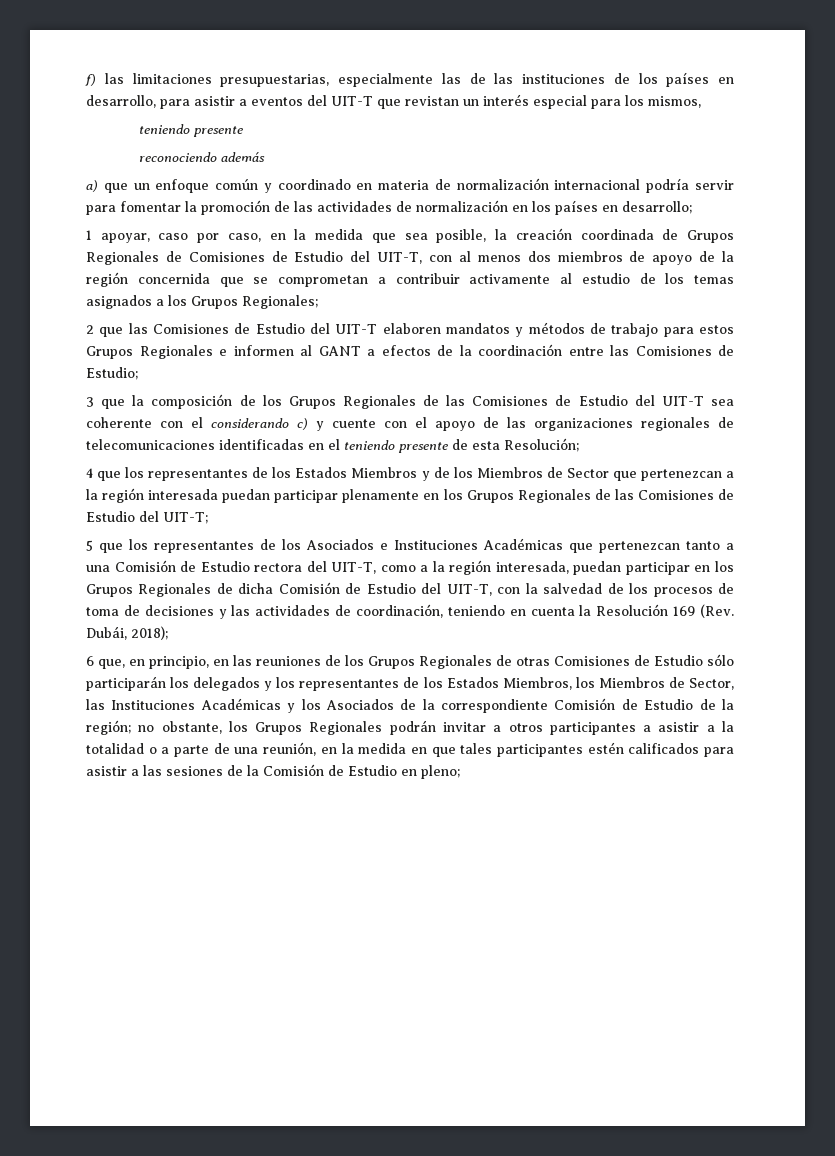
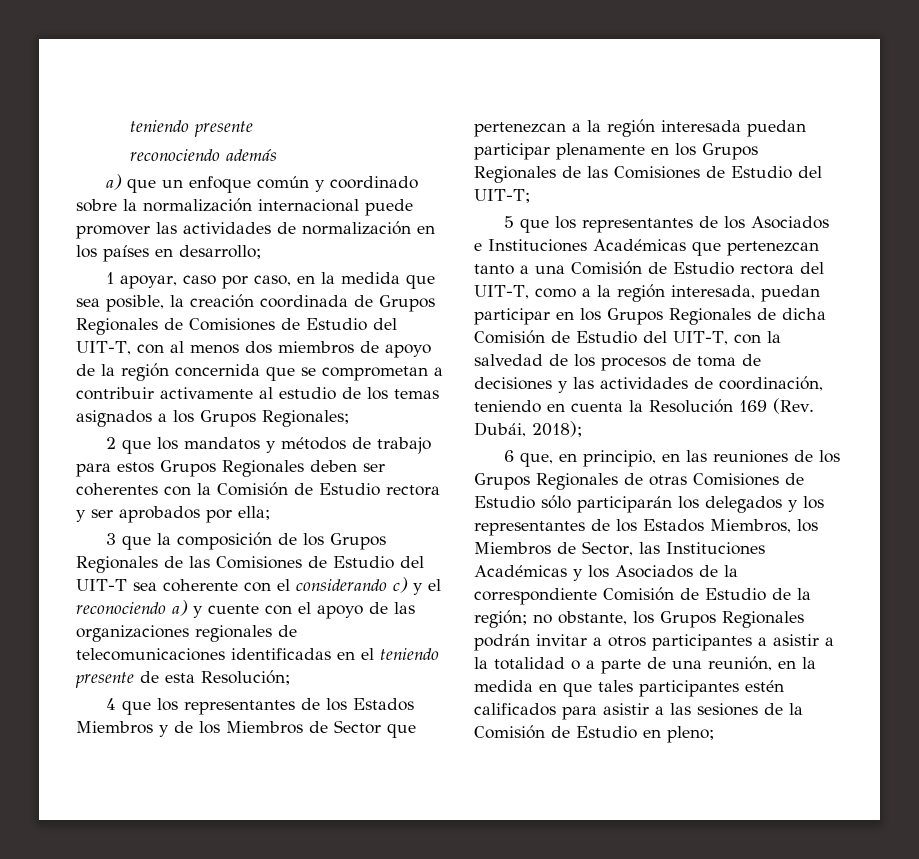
[85,72,734,87] [86,94,701,109] f) las limitaciones presupuestarias, especialmente las de las instituciones de los países en desarrollo, para asistir a eventos del UIT-T que revistan un interés especial para los mismos, // -> (129, 126) none
[356,178,734,193] [86,200,290,215] en materia de normalización internacional podría servir para fomentar la promoción de -> [76,198,413,216] [76,225,150,239] sobre la normalización internacional puede promover
[128,323,441,334] las Comisiones de Estudio del UIT-T elaboren -> [157,437,179,450] los
[219,344,734,356] [86,367,138,380] e informen al GANT a efectos de la coordinación entre las Comisiones de Estudio; -> [310,460,385,472] [76,482,440,496] [76,506,270,523] deben ser coherentes con la Comisión de Estudio rectora y ser aprobados por ella;
(324, 426) none -> [428,579,441,591] [76,600,203,618] el reconociendo a) y

